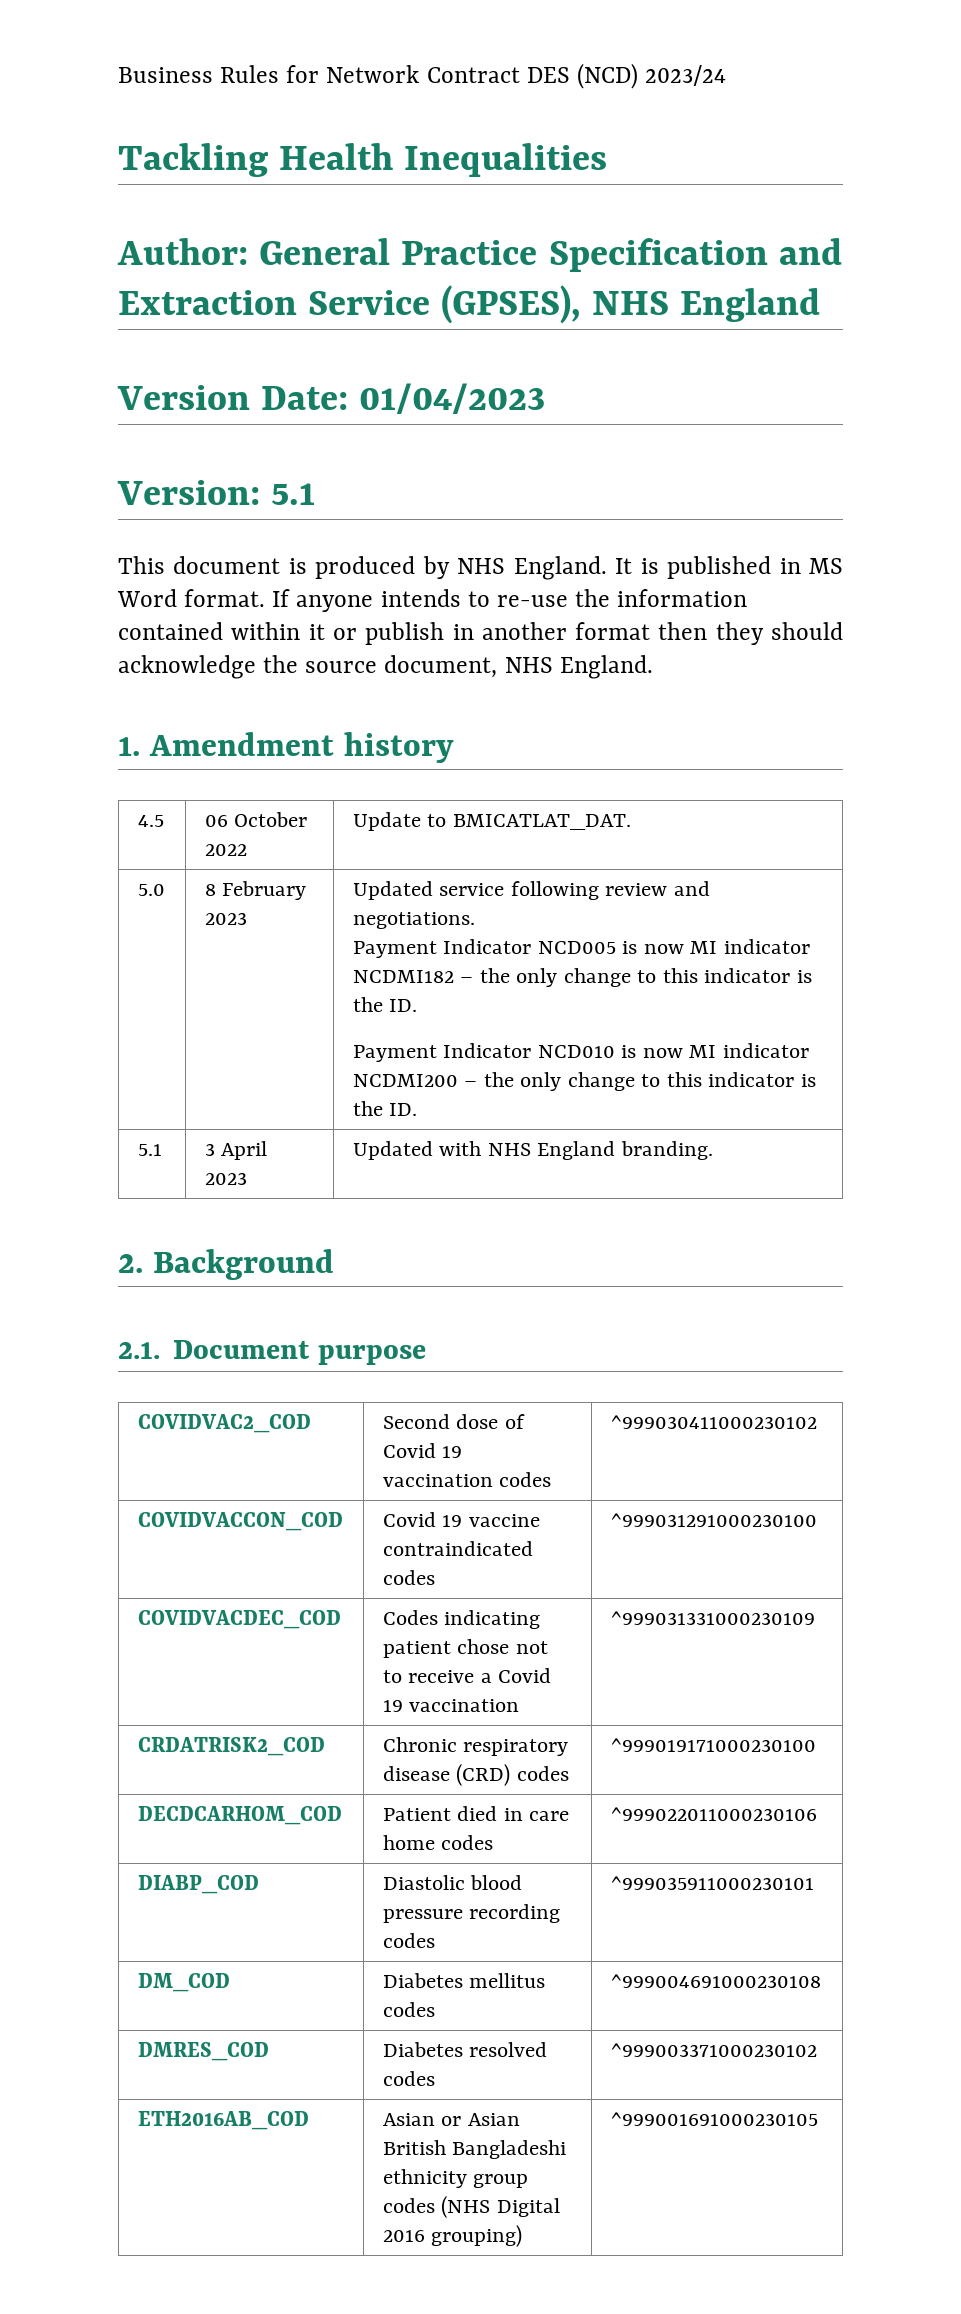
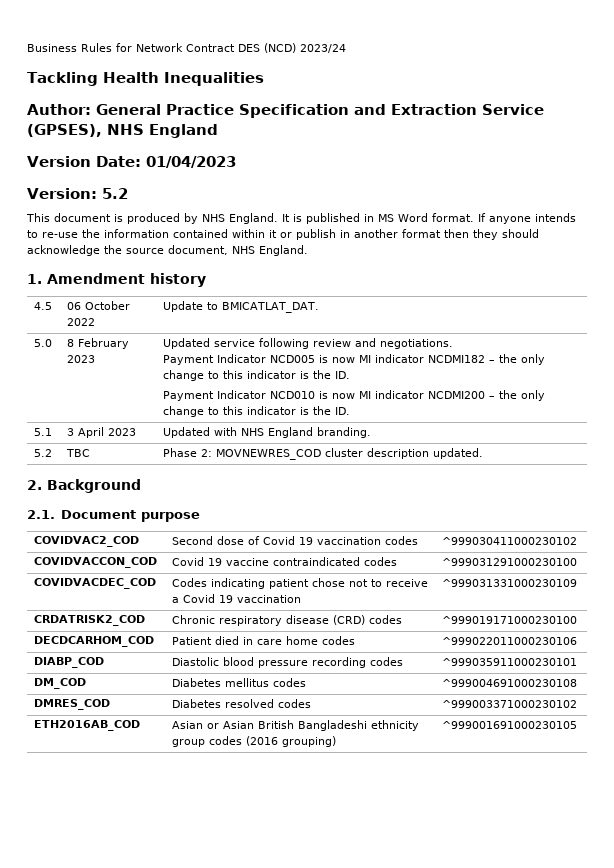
[271,483,316,505] 5.1 -> [102,188,128,199] 5.2
(713, 1150) none -> [34,449,53,457] [66,449,91,457] [163,448,484,460] // 5.2 | TBC | Phase 2: MOVNEWRES_COD cluster description updated.
[441,2196,560,2218] [382,2230,425,2242] (NHS Digital 2016 -> [246,736,279,746] (2016

